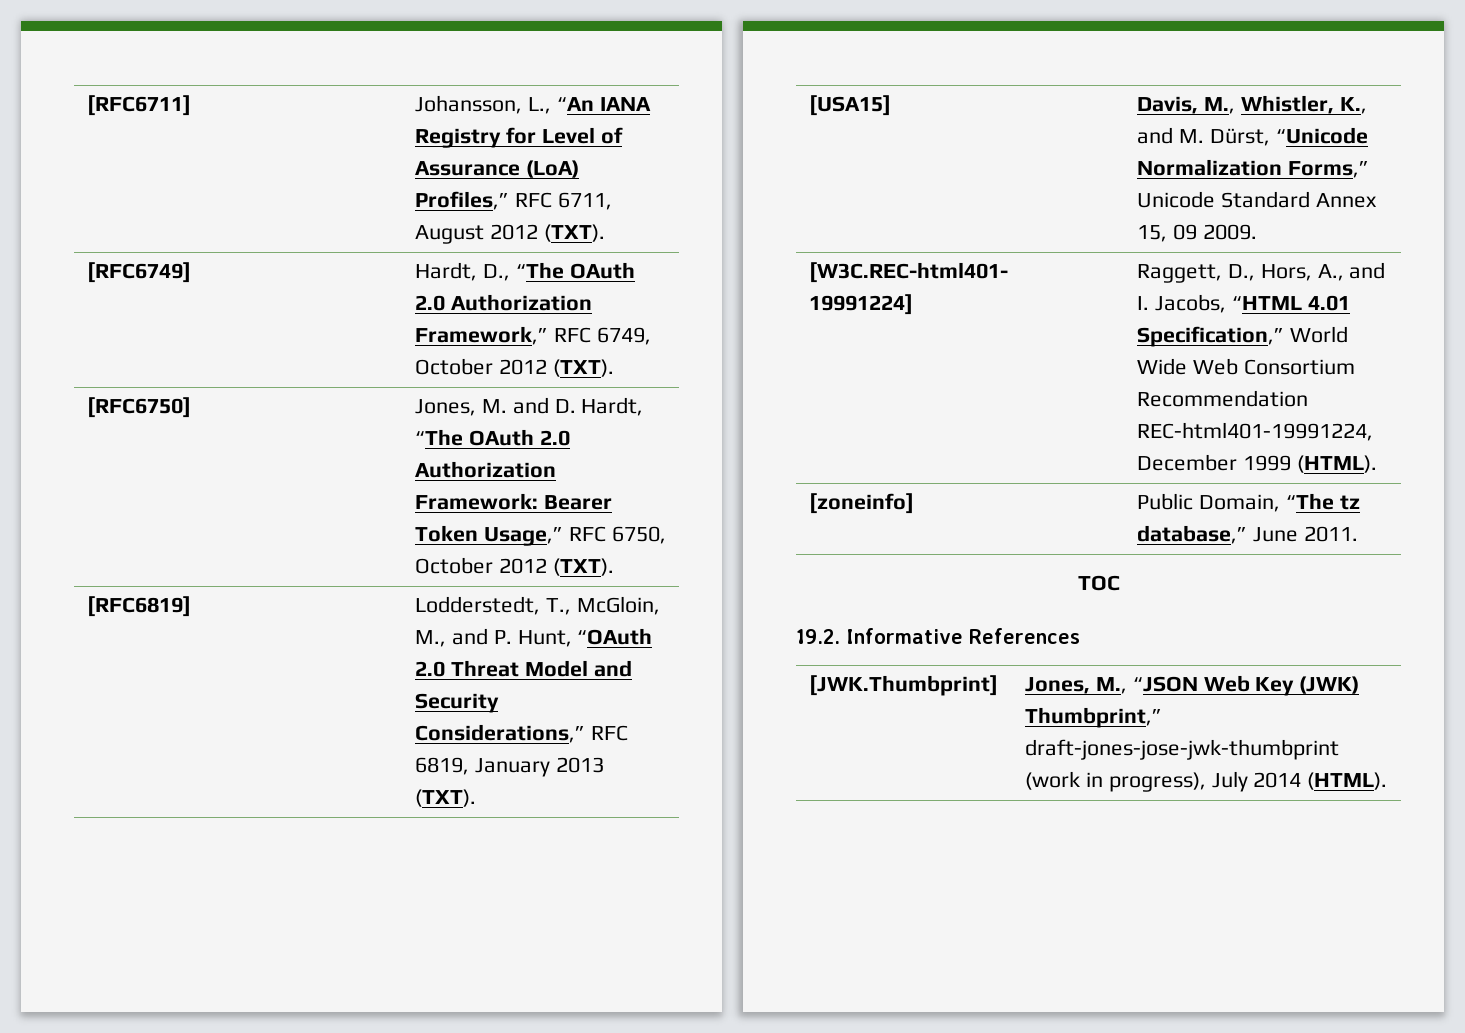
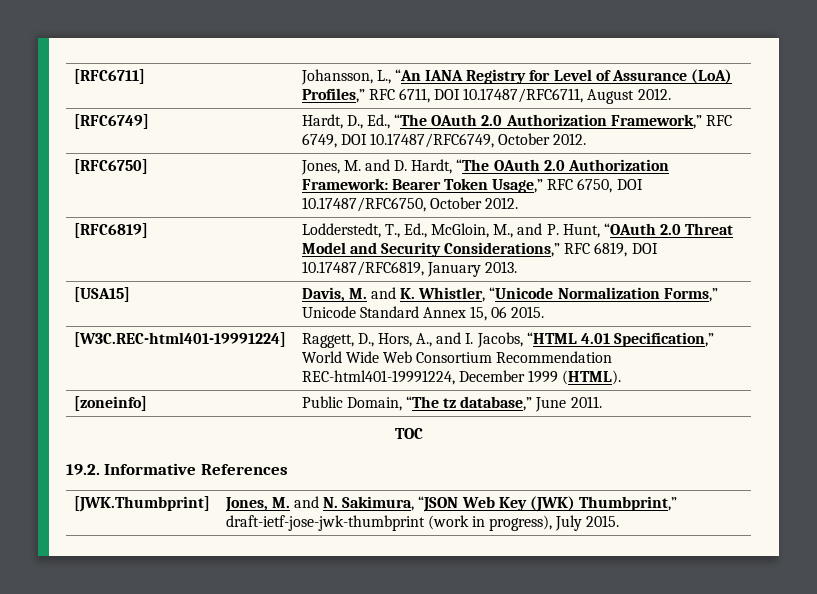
[415,224,605,244] August 2012 (TXT). -> [434,88,671,104] DOI 10.17487/RFC6711, August 2012.
(510, 272) none -> [366,114,390,129] Ed.,
[415,358,614,377] October 2012 (TXT). -> [340,133,587,148] DOI 10.17487/RFC6749, October 2012.
[415,557,614,576] October 2012 (TXT). -> [616,179,643,190] [301,197,518,212] DOI 10.17487/RFC6750, October 2012.
(571, 606) none -> [403,223,427,238] Ed.,
[474,757,604,777] [415,789,477,807] [809,95,892,116] [1137,95,1367,114] [1137,127,1270,146] January 2013 (TXT). // [USA15] | Davis, M., Whistler, K., and M. Dürst, -> [631,243,658,254] [301,261,517,277] [73,287,130,302] [301,287,486,302] DOI 10.17487/RFC6819, January 2013. // [USA15] | Davis, M. and K. Whistler,
[1172,224,1257,240] 09 2009. -> [491,306,545,318] 06 2015.
[1095,677,1127,694] M., -> [271,496,415,511] M. and N. Sakimura,
[1025,739,1340,760] draft-jones-jose-jwk-thumbprint -> [225,515,425,531] draft-ietf-jose-jwk-thumbprint
[1253,772,1388,790] 2014 (HTML). -> [586,515,620,527] 2015.

